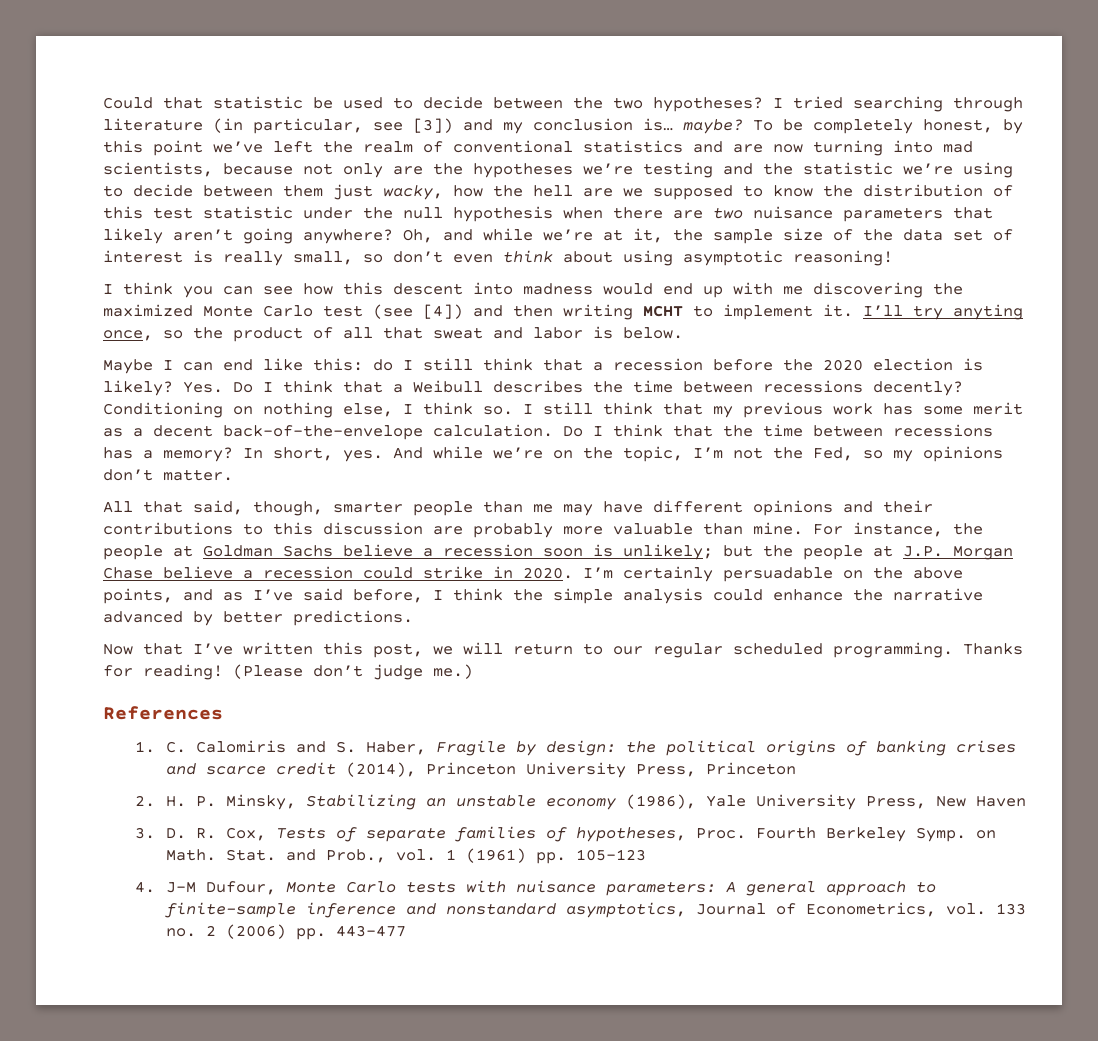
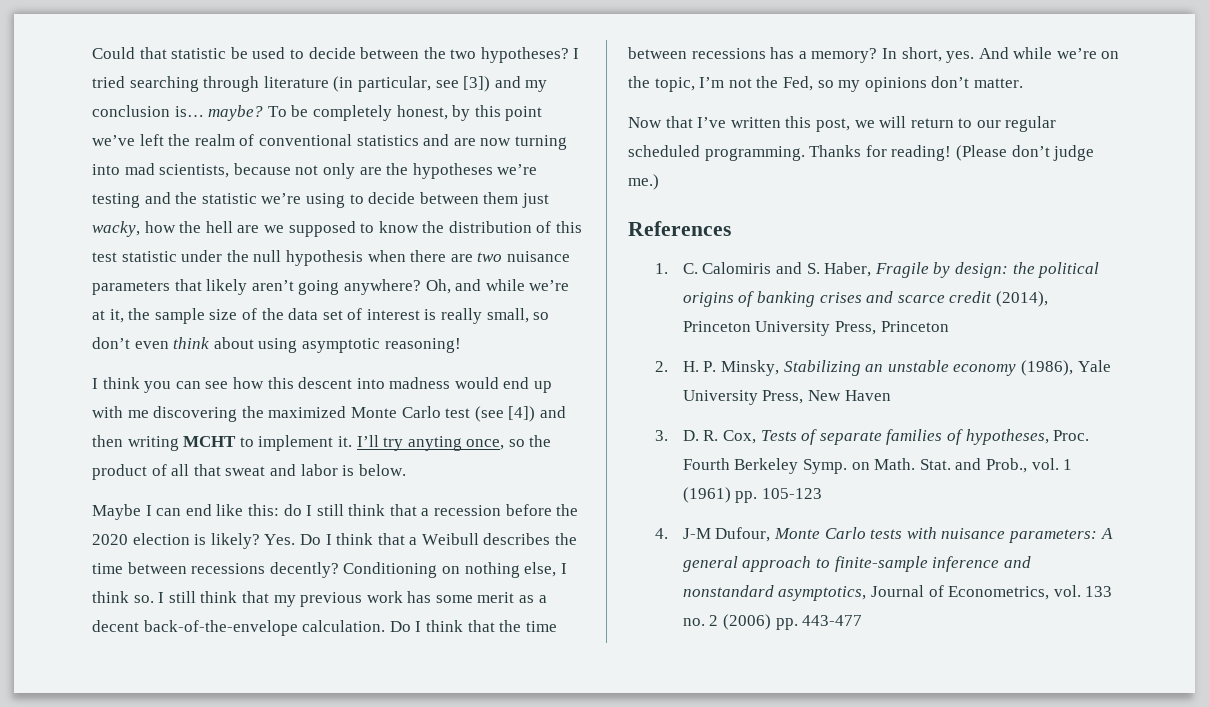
[103,500,933,516] [103,522,983,538] [103,544,1013,560] [103,566,963,582] [103,588,983,604] [103,610,413,626] // All that said, though, smarter people than me may have different opinions and their contributions to this discussion are probably more valuable than mine. For instance, the people at Goldman Sachs believe a recession soon is unlikely; but the people at J.P. Morgan Chase believe a recession could strike in 2020. I’m certainly persuadable on the above points, and as I’ve said before, I think the simple analysis could enhance the narrative advanced by better predictions. -> (1023, 83) none

